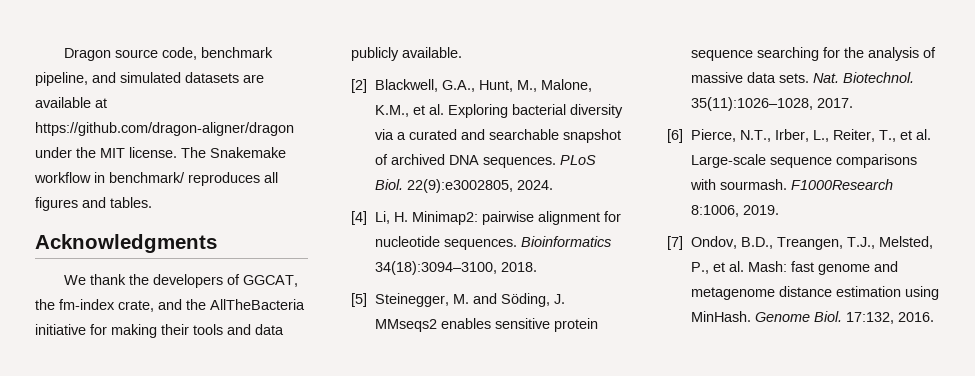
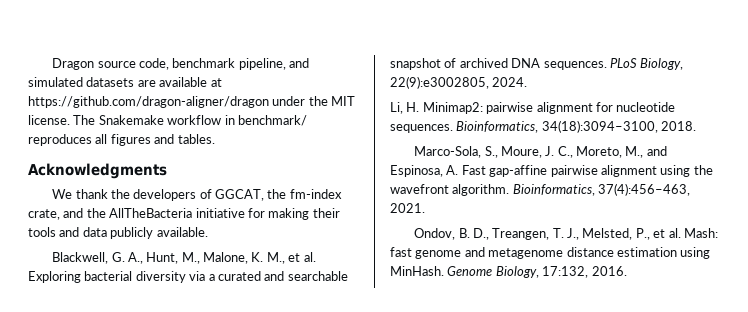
[351,79,475,93] [2] Blackwell, G.A., -> [52,252,143,264] Blackwell, G. A.,
[374,105,409,117] K.M., -> [251,252,285,264] K. M.,
[374,179,403,190] Biol. -> [640,58,684,70] Biology,
[351,211,367,225] [4] -> (528, 82) none
[520,236,611,247] Bioinformatics -> [456,121,539,133] Bioinformatics,
[351,293,565,307] [374,318,598,332] [690,47,936,61] [690,72,914,83] [690,97,853,111] [667,129,931,143] [690,154,917,168] [689,179,893,190] [690,205,779,217] [667,236,875,250] [5] Steinegger, M. and Söding, J. MMseqs2 enables sensitive protein sequence searching for the analysis of massive data sets. Nat. Biotechnol. 35(11):1026–1028, 2017. // [6] Pierce, N.T., Irber, L., Reiter, T., et al. Large-scale sequence comparisons with sourmash. F1000Research 8:1006, 2019. // [7] Ondov, B.D., Treangen, T.J., -> [414,146,667,158] [390,165,713,177] [390,183,691,196] [390,203,425,213] [414,228,580,240] Marco-Sola, S., Moure, J. C., Moreto, M., and Espinosa, A. Fast gap-affine pairwise alignment using the wavefront algorithm. Bioinformatics, 37(4):456–463, 2021. // Ondov, B. D., Treangen, T. J.,
[813,311,842,322] Biol. -> [495,266,539,278] Biology,

